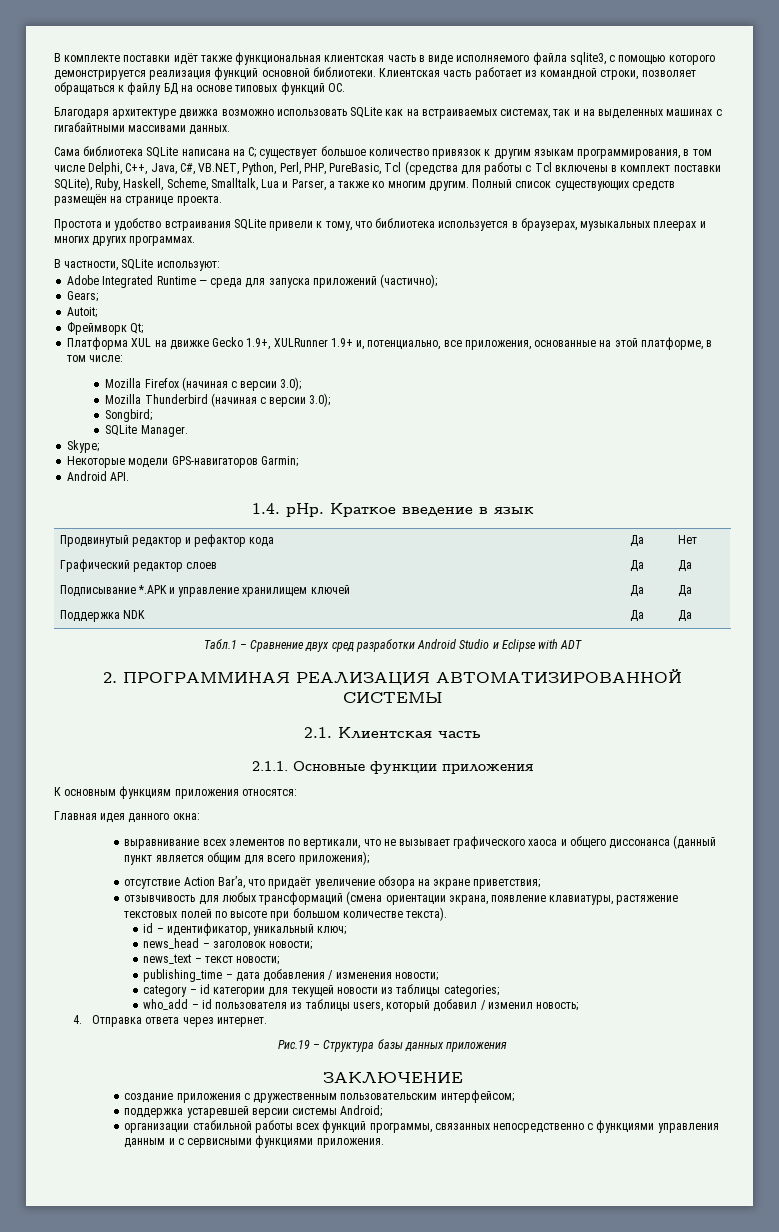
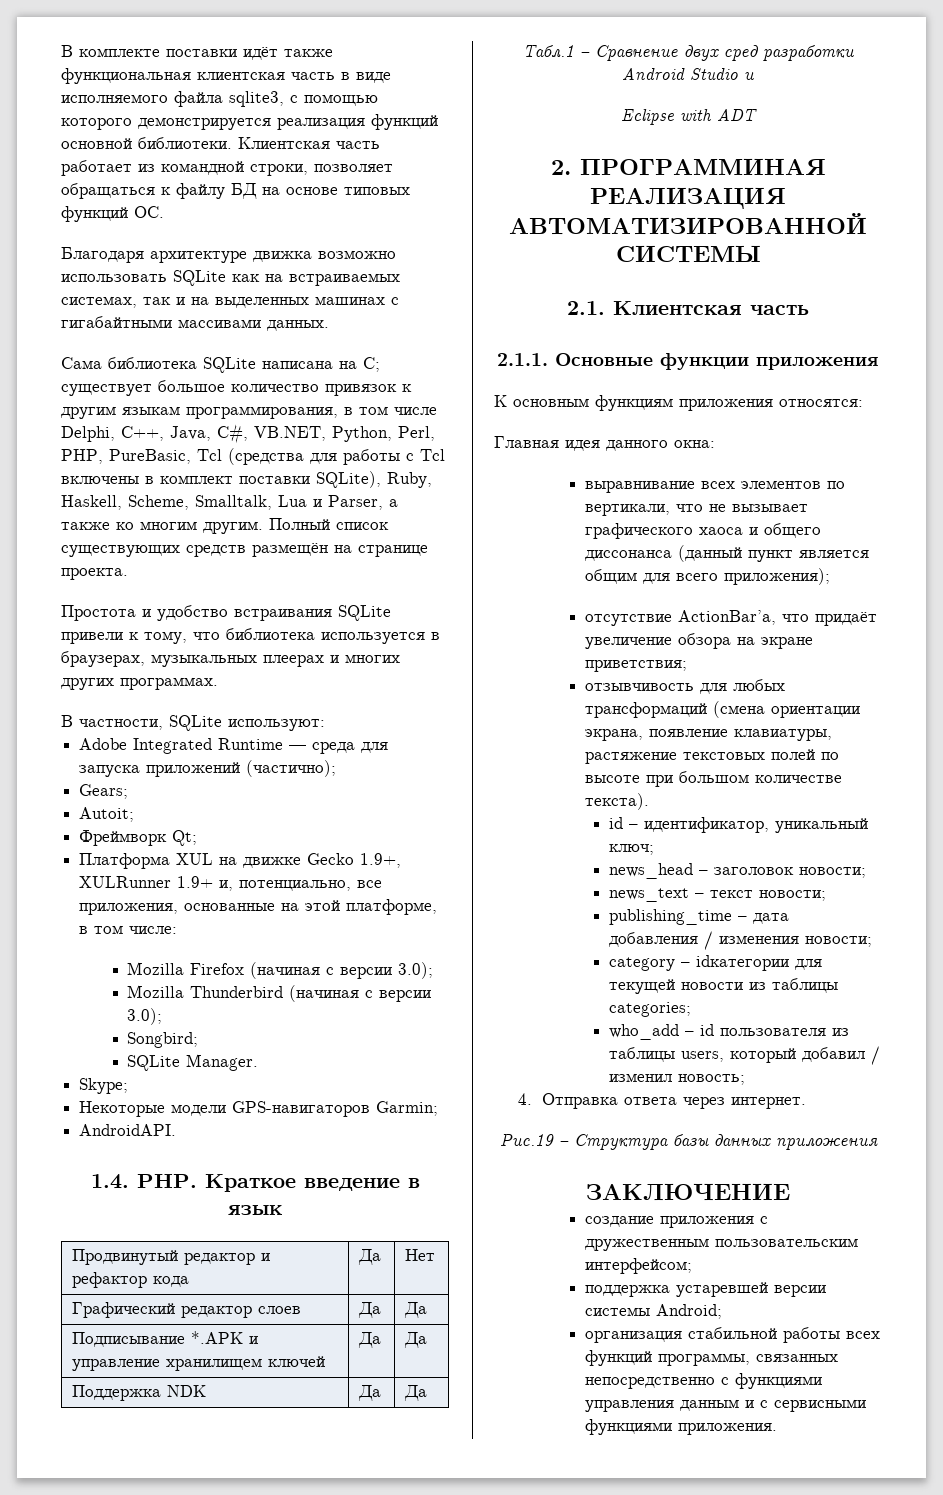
[67,471,130,481] Android API. -> [79,1124,177,1136] AndroidAPI.
[285,503,324,517] pHp. -> [136,1174,197,1188] PHP.
(499, 645) none -> (754, 76) //
[183,876,245,889] Action Bar’а, -> [677,610,776,625] ActionBar’а,
[199,984,266,997] id категории -> [695,955,789,971] idкатегории
[124,1123,190,1133] организации -> [584,1331,682,1343] организация

